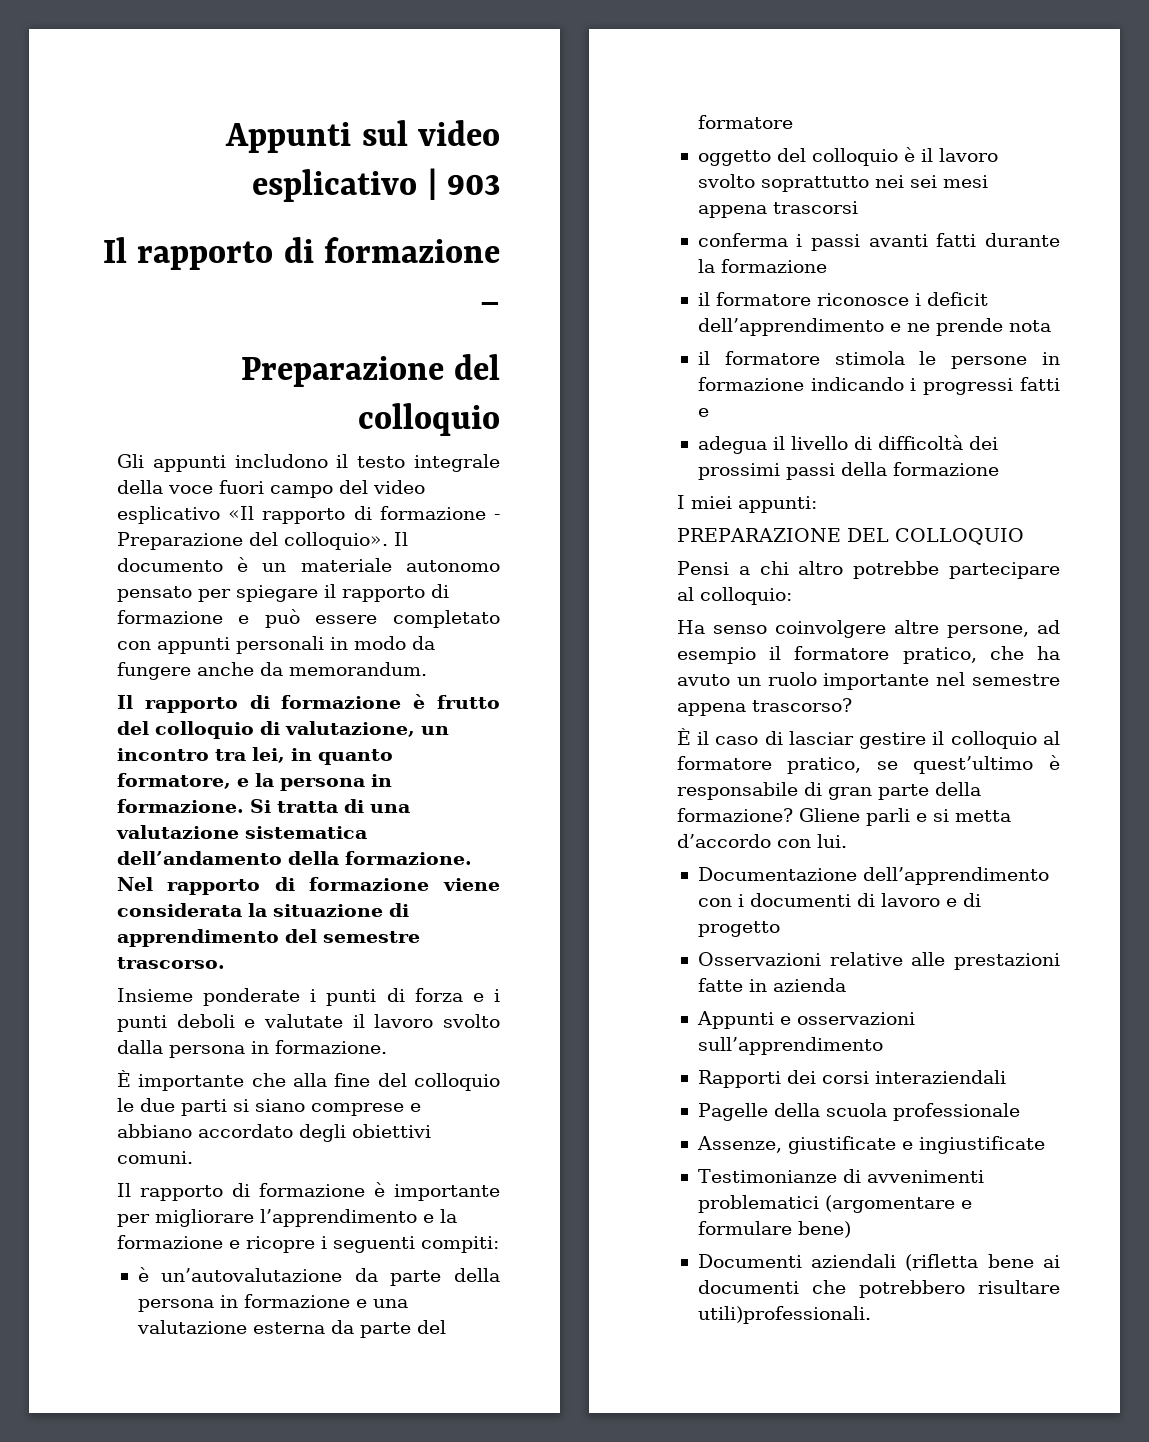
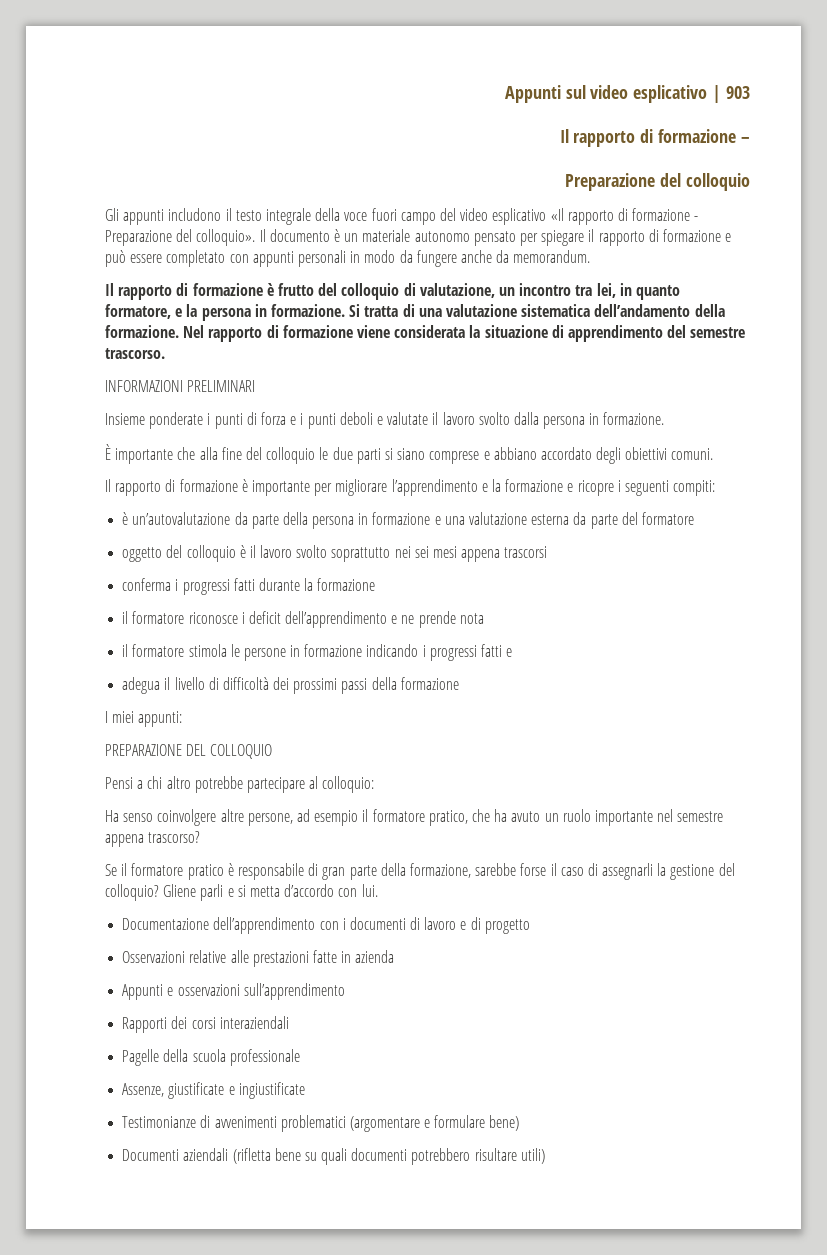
(225, 963) none -> [105,380,256,392] // INFORMAZIONI PRELIMINARI
[811,234,928,251] passi avanti -> [182,579,230,595] progressi
[676,728,1060,749] [676,756,1034,774] È il caso di lasciar gestire il colloquio al formatore pratico, se quest’ultimo -> [105,863,224,880] Se il formatore pratico
[676,808,793,822] formazione? -> [409,863,735,880] [105,884,160,901] formazione, sarebbe forse il caso di assegnarli la gestione del colloquio?
[1043,1255,1060,1268] [697,1280,846,1294] ai documenti che -> [304,1148,408,1165] su quali documenti
[697,1306,871,1324] utili)professionali. -> [520,1148,545,1164] utili)

